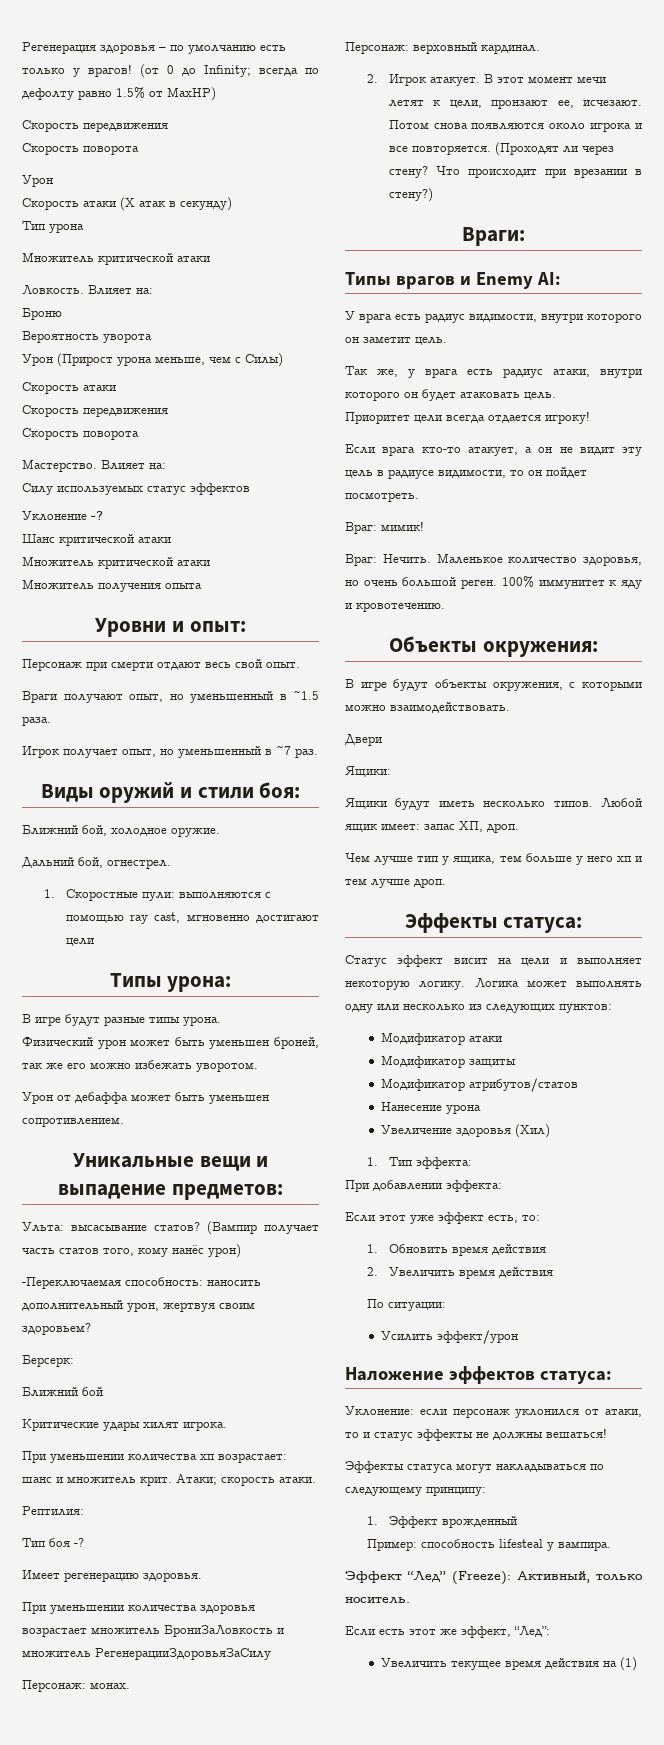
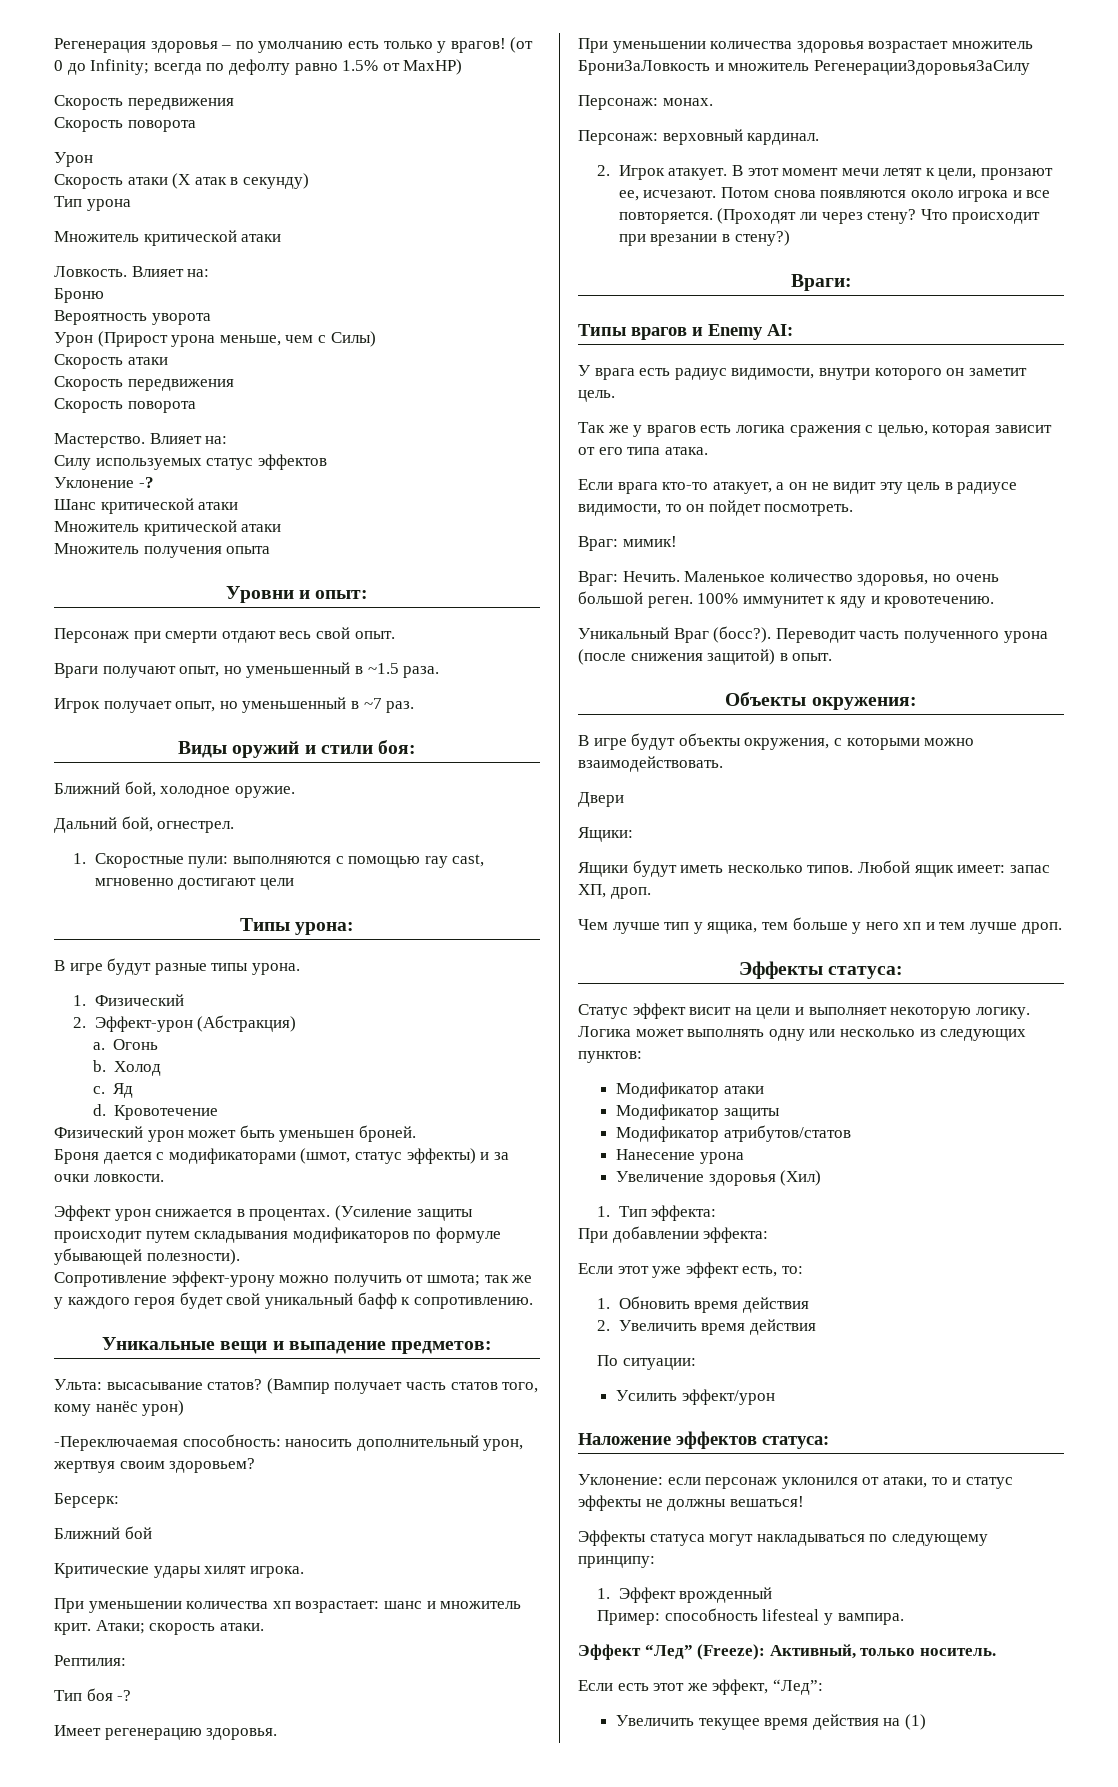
(221, 1021) none -> [73,994,184,1006] [73,1015,297,1032] [92,1039,159,1050] [92,1060,162,1076] [92,1083,134,1098] [92,1104,219,1120] // 1. Физический // 2. Эффект-урон (Абстракция) // a. Огонь // b. Холод // c. Яд // d. Кровотечение
[274,1037,319,1049] [22,1060,258,1072] [22,1092,269,1104] [22,1117,124,1127] броней, так же его можно избежать уворотом. // Урон от дебаффа может быть уменьшен сопротивлением. -> [358,1125,416,1142] [54,1148,509,1164] [54,1174,164,1182] [54,1205,473,1221] [54,1227,501,1243] [54,1248,240,1265] [54,1271,533,1287] [54,1292,533,1309] броней. // Броня дается с модификаторами (шмот, статус эффекты) и за очки ловкости. // Эффект урон снижается в процентах. (Усиление защиты происходит путем складывания модификаторов по формуле убывающей полезности). // Сопротивление эффект-урону можно получить от шмота; так же у каждого героя будет свой уникальный бафф к сопротивлению.
[377,368,642,378] [345,389,556,401] [345,411,590,424] же, у врага есть радиус атаки, внутри которого он будет атаковать цель. // Приоритет цели всегда отдается игроку! -> [607,425,1052,437] [578,447,708,455] же у врагов есть логика сражения с целью, которая зависит от его типа атака.
(445, 607) none -> [578,626,1048,643] [578,649,833,665] // Уникальный Враг (босс?). Переводит часть полученного урона (после снижения защитой) в опыт.

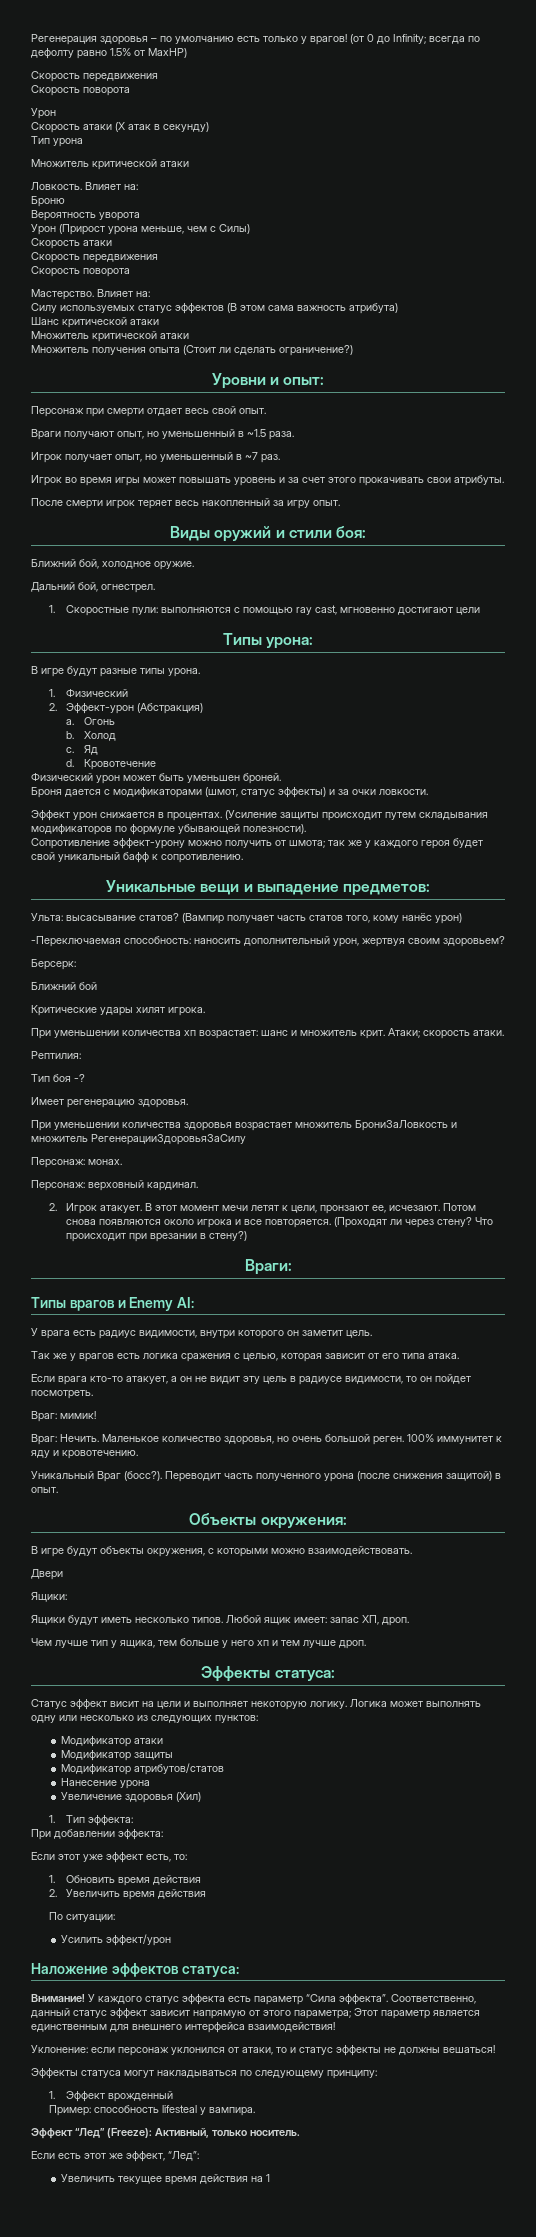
[54,477,154,488] // Уклонение -? -> [227,303,398,314] (В этом сама важность атрибута)
(271, 550) none -> [183,345,353,356] (Стоит ли сделать ограничение?)
[221,631,276,643] отдают -> [147,408,182,416] отдает
(415, 707) none -> [31,475,504,486] [31,498,340,509] // Игрок во время игры может повышать уровень и за счет этого прокачивать свои атрибуты. // После смерти игрок теряет весь накопленный за игру опыт.
(829, 1442) none -> [31,1994,476,2005] [31,2008,480,2019] [31,2022,335,2033] // Внимание! У каждого статус эффекта есть параметр “Сила эффекта”. Соответственно, данный статус эффект зависит напрямую от этого параметра; Этот параметр является единственным для внешнего интерфейса взаимодействия!
[904,1714,926,1730] (1) -> [265,2174,270,2182] 1

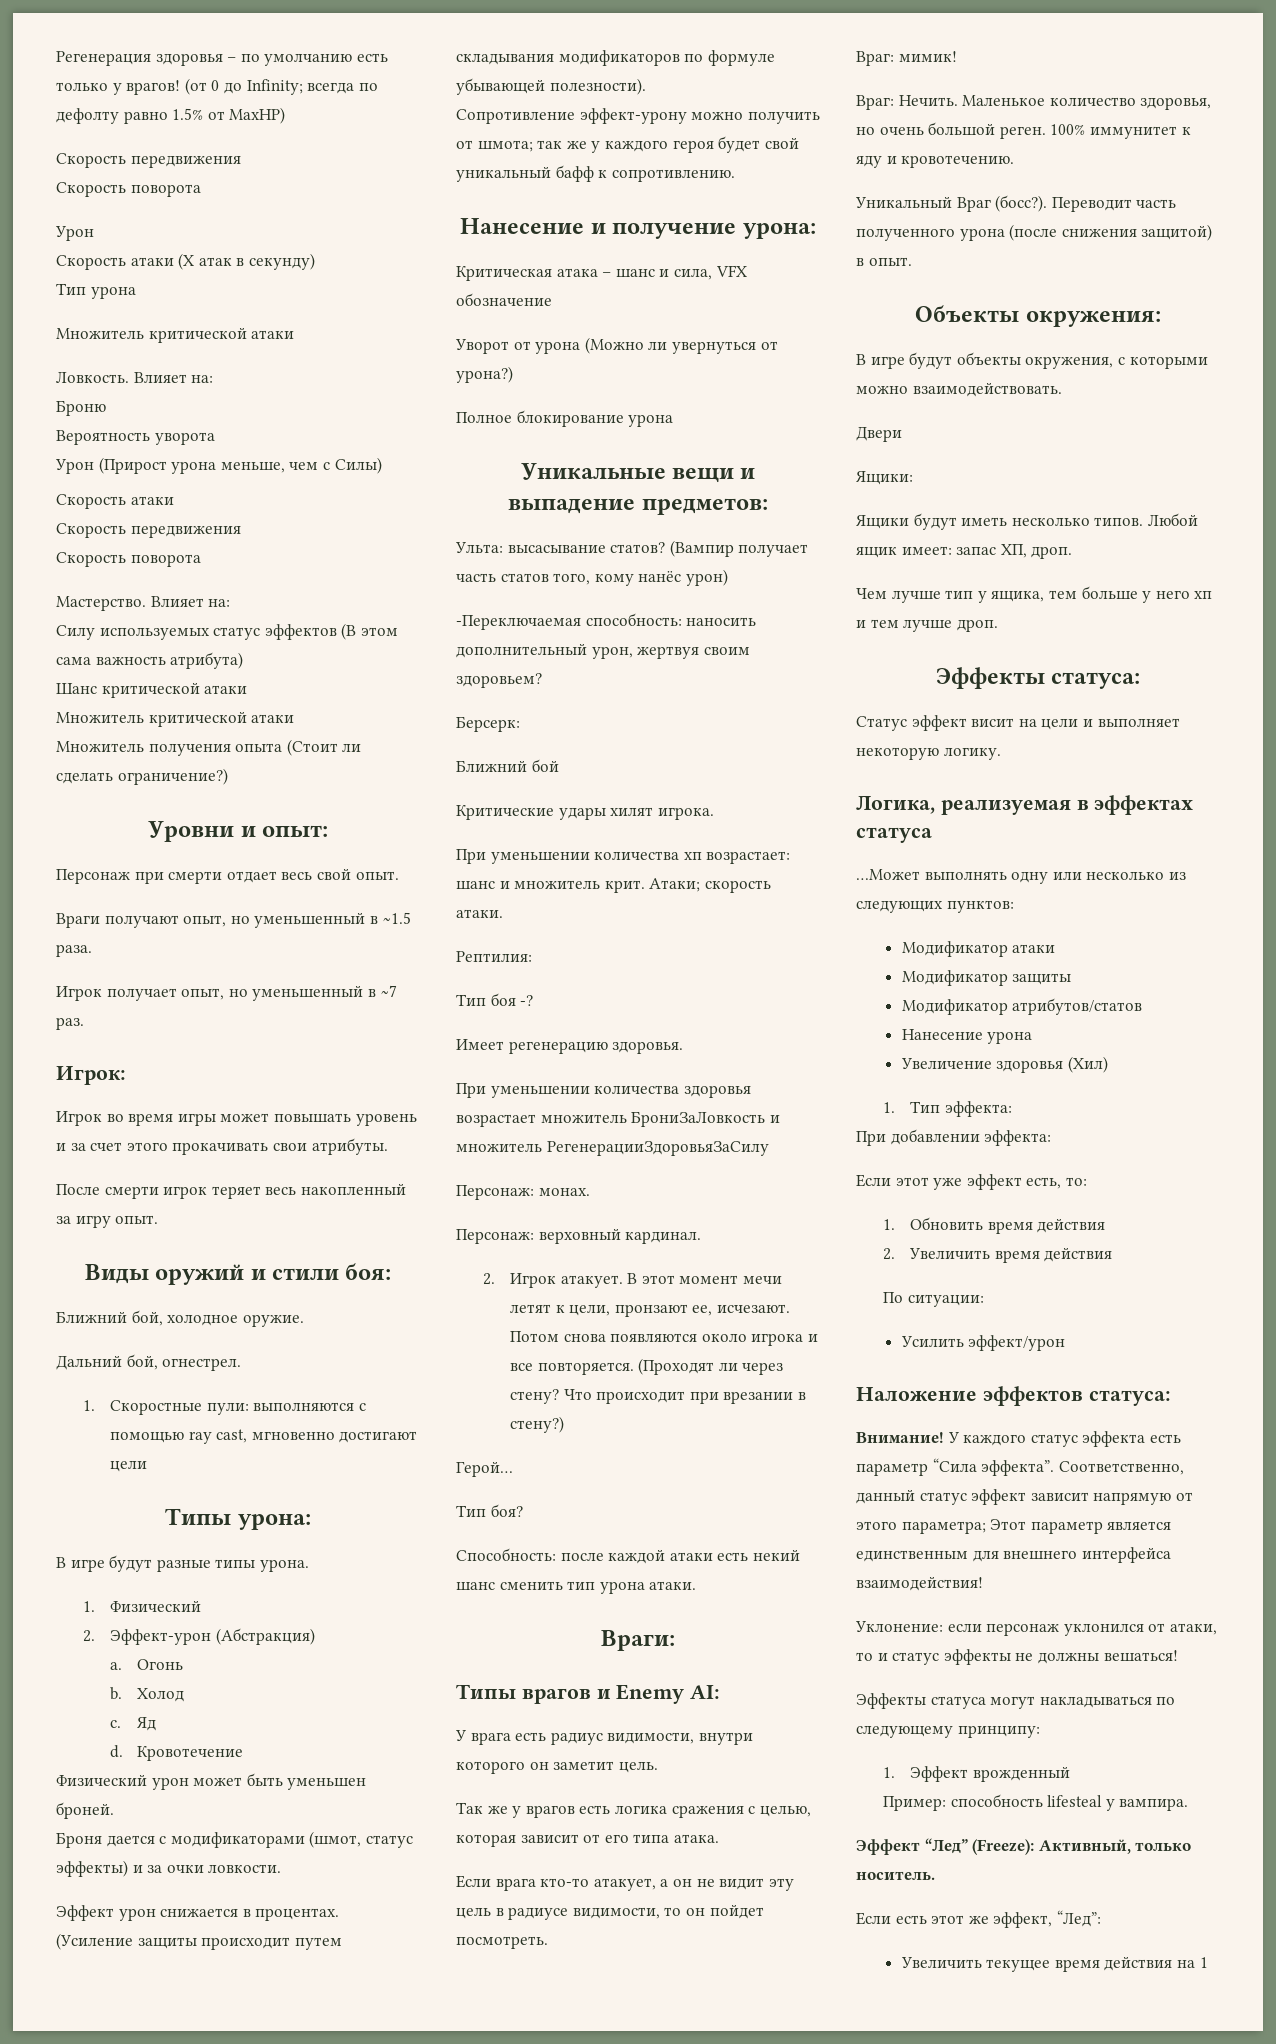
(280, 458) none -> [56,1066,126,1085] // Игрок:
(243, 858) none -> [460,218,816,239] [456,265,747,281] [456,293,552,306] [455,337,778,354] [456,366,513,383] [456,410,674,427] // Нанесение и получение урона: // Критическая атака – шанс и сила, VFX обозначение // Уворот от урона (Можно ли увернуться от урона?) // Полное блокирование урона
(248, 1236) none -> [456,1461,513,1477] [456,1504,523,1517] [456,1548,800,1564] [456,1581,697,1594] // Герой… // Тип боя? // Способность: после каждой атаки есть некий шанс сменить тип урона атаки.
[350,1699,423,1707] Логика может -> [856,795,1194,815] [856,827,932,843] [856,869,920,880] // Логика, реализуемая в эффектах статуса // …Может

